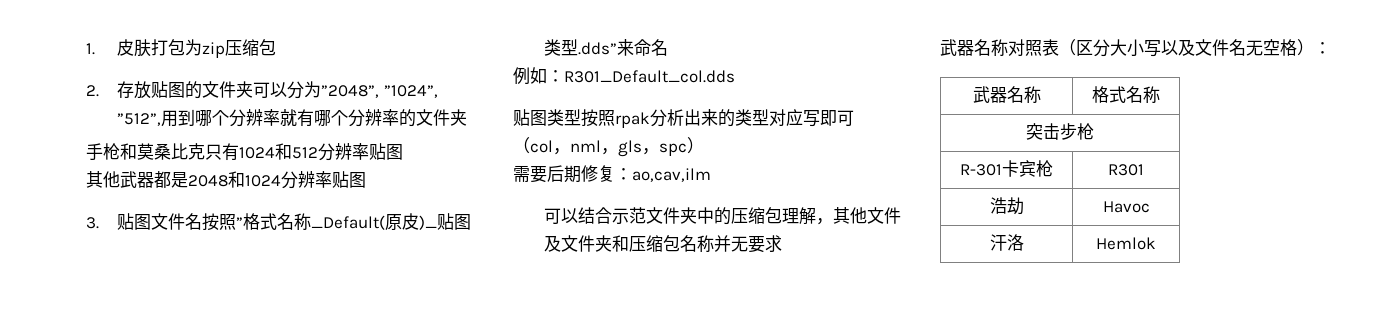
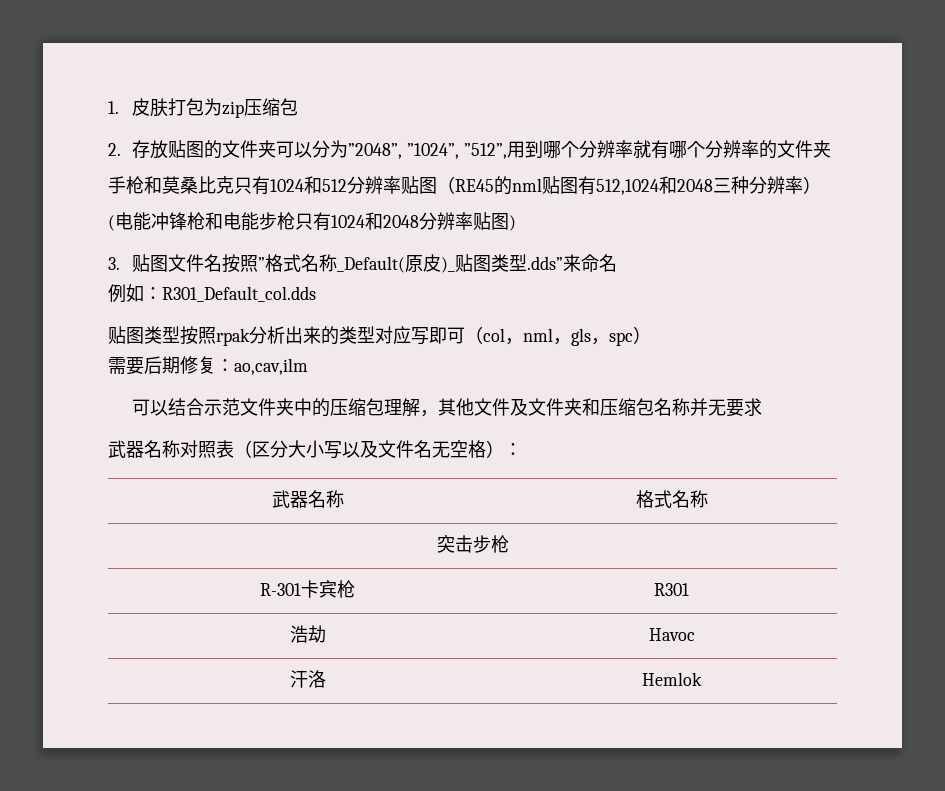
[86,171,366,189] // 其他武器都是2048和1024分辨率贴图 -> [437,176,821,195] [108,212,516,231] （RE45的nml贴图有512,1024和2048三种分辨率） // (电能冲锋枪和电能步枪只有1024和2048分辨率贴图)

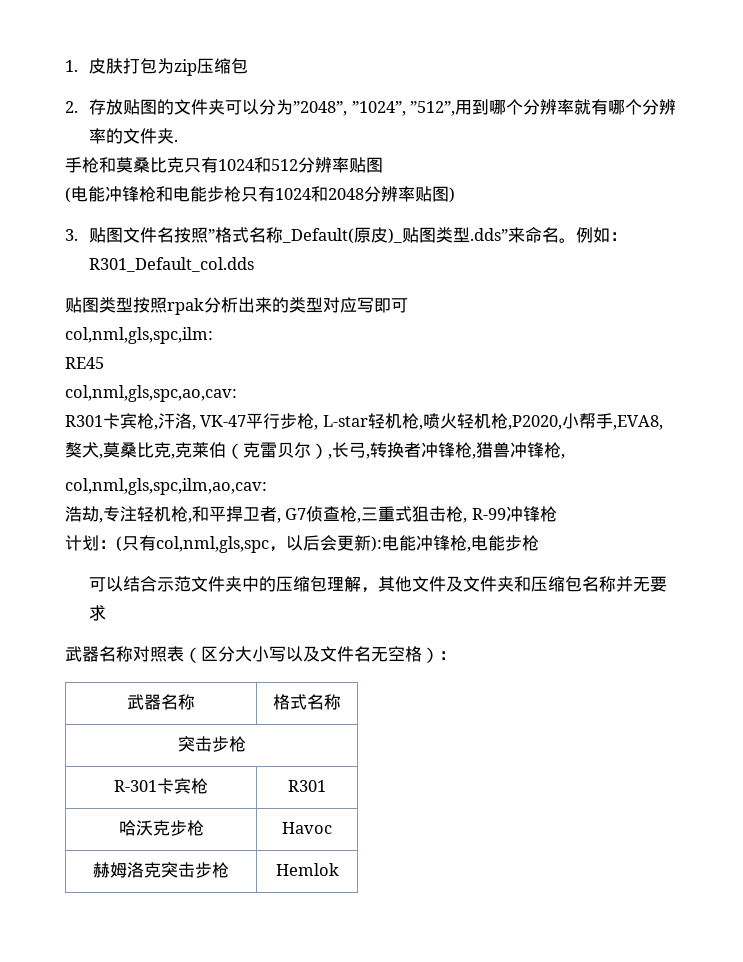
(831, 149) none -> [174,139,179,142] .
[437,176,821,195] （RE45的nml贴图有512,1024和2048三种分辨率） -> (383, 165) none
(617, 263) // -> [559,238,577,243] 。
[465,326,651,346] [108,356,308,375] （col，nml，gls，spc） // 需要后期修复：ao,cav,ilm -> [65,327,213,344] [65,357,104,369] [65,385,237,402] [65,413,663,430] [65,442,565,459] [65,478,267,495] [65,506,557,523] [65,535,539,553] // col,nml,gls,spc,ilm: // RE45 // col,nml,gls,spc,ao,cav: // R301卡宾枪,汗洛, VK-47平行步枪, L-star轻机枪,喷火轻机枪,P2020,小帮手,EVA8,獒犬,莫桑比克,克莱伯（克雷贝尔）,长弓,转换者冲锋枪,猎兽冲锋枪, // col,nml,gls,spc,ilm,ao,cav: // 浩劫,专注轻机枪,和平捍卫者, G7侦查枪,三重式狙击枪, R-99冲锋枪 // 计划：(只有col,nml,gls,spc，以后会更新):电能冲锋枪,电能步枪
[289,625,326,643] 浩劫 -> [118,820,204,836] 哈沃克步枪
[289,670,326,688] 汗洛 -> [93,862,229,878] 赫姆洛克突击步枪

